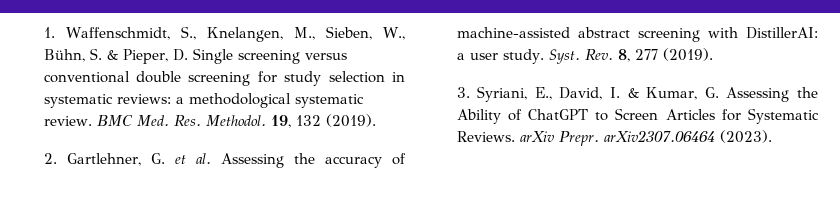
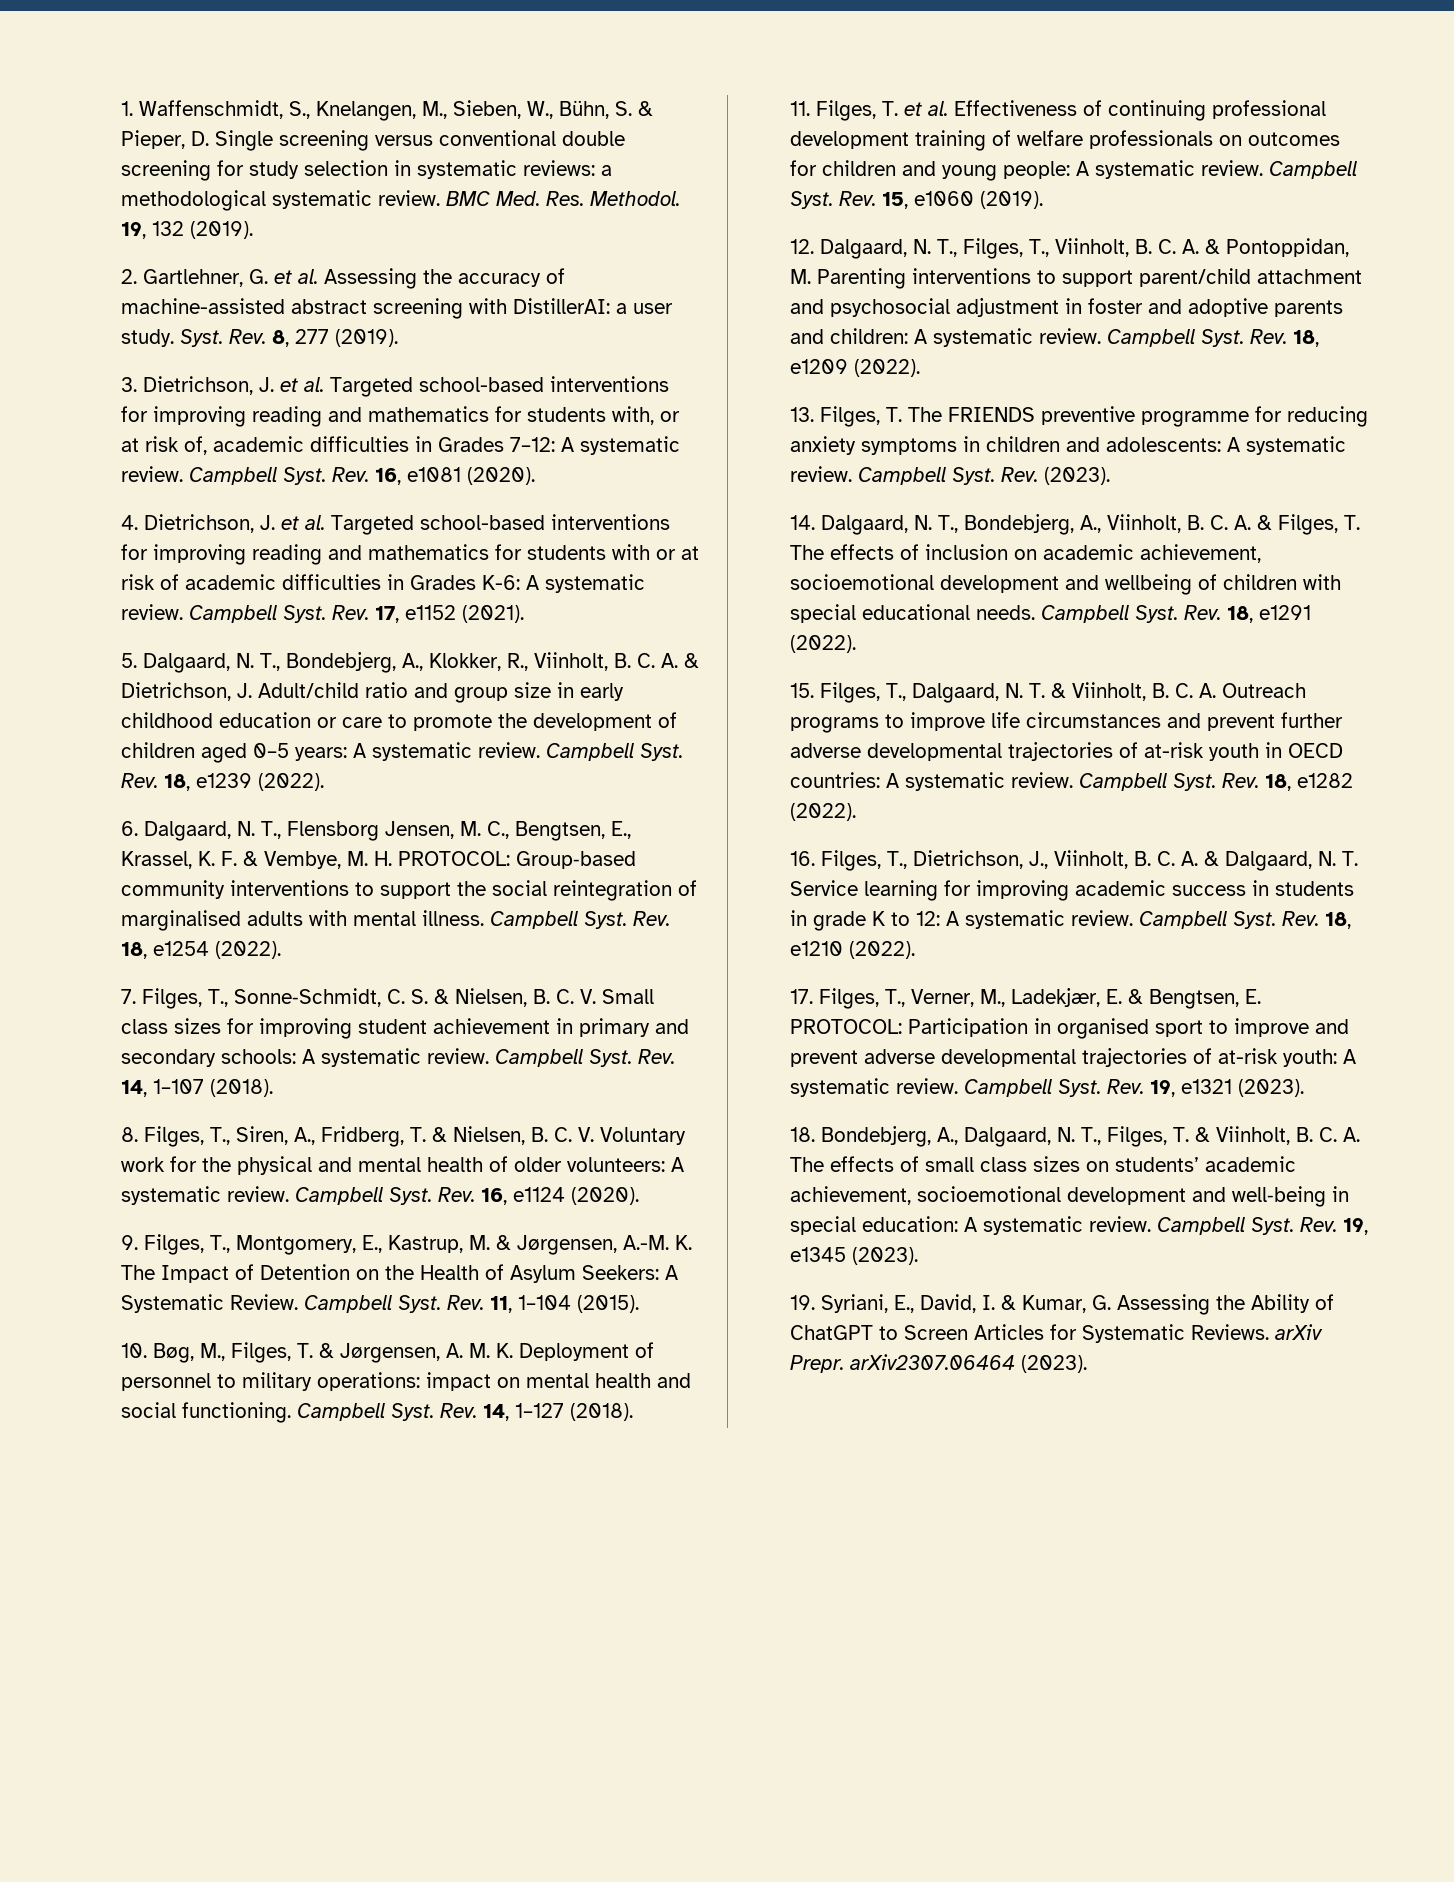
(470, 92) none -> [142,376,669,397] [120,406,680,427] [120,436,680,455] [120,466,535,485] [120,514,670,535] [120,544,699,565] [120,574,645,593] [120,604,524,623] [120,652,699,673] [120,682,624,703] [120,712,677,731] [120,742,683,763] [120,773,324,791] [120,821,631,841] [120,851,636,869] [120,880,697,901] [120,910,670,931] [120,941,281,959] [120,988,654,1009] [120,1018,689,1039] [120,1048,675,1067] [120,1079,273,1097] [120,1126,686,1147] [120,1156,684,1175] [120,1186,639,1205] [120,1234,692,1255] [120,1264,678,1283] [120,1294,639,1313] [120,1342,654,1363] [120,1372,691,1391] [120,1402,633,1423] [789,100,1326,121] [789,130,1340,151] [789,160,1357,181] [789,191,1043,209] [789,238,1349,259] [789,268,1362,289] [789,298,1343,317] [789,328,1319,347] [789,359,920,377] [789,406,1368,427] [789,436,1346,455] [789,466,1110,485] [789,514,1360,535] [789,544,1261,563] [789,574,1341,595] [789,604,1311,623] [789,635,856,653] [789,682,1306,703] [789,712,1343,733] [789,742,1343,761] [789,772,1353,791] [789,803,856,821] [789,850,1358,871] [789,880,1354,901] [789,910,1351,931] [789,941,915,959] [789,988,1261,1009] [789,1018,1349,1039] [789,1048,1356,1067] [789,1078,1304,1097] [789,1126,1360,1147] [789,1156,1296,1172] [789,1186,1349,1207] [789,1216,1368,1235] [789,1247,918,1265] [789,1295,815,1310] Dietrichson, J. et al. Targeted school-based interventions for improving reading and mathematics for students with, or at risk of, academic difficulties in Grades 7–12: A systematic review. Campbell Syst. Rev. 16, e1081 (2020). // 4. Dietrichson, J. et al. Targeted school-based interventions for improving reading and mathematics for students with or at risk of academic difficulties in Grades K-6: A systematic review. Campbell Syst. Rev. 17, e1152 (2021). // 5. Dalgaard, N. T., Bondebjerg, A., Klokker, R., Viinholt, B. C. A. & Dietrichson, J. Adult/child ratio and group size in early childhood education or care to promote the development of children aged 0–5 years: A systematic review. Campbell Syst. Rev. 18, e1239 (2022). // 6. Dalgaard, N. T., Flensborg Jensen, M. C., Bengtsen, E., Krassel, K. F. & Vembye, M. H. PROTOCOL: Group‐based community interventions to support the social reintegration of marginalised adults with mental illness. Campbell Syst. Rev. 18, e1254 (2022). // 7. Filges, T., Sonne‐Schmidt, C. S. & Nielsen, B. C. V. Small class sizes for improving student achievement in primary and secondary schools: A systematic review. Campbell Syst. Rev. 14, 1–107 (2018). // 8. Filges, T., Siren, A., Fridberg, T. & Nielsen, B. C. V. Voluntary work for the physical and mental health of older volunteers: A systematic review. Campbell Syst. Rev. 16, e1124 (2020). // 9. Filges, T., Montgomery, E., Kastrup, M. & Jørgensen, A.-M. K. The Impact of Detention on the Health of Asylum Seekers: A Systematic Review. Campbell Syst. Rev. 11, 1–104 (2015). // 10. Bøg, M., Filges, T. & Jørgensen, A. M. K. Deployment of personnel to military operations: impact on mental health and social functioning. Campbell Syst. Rev. 14, 1–127 (2018). // 11. Filges, T. et al. Effectiveness of continuing professional development training of welfare professionals on outcomes for children and young people: A systematic review. Campbell Syst. Rev. 15, e1060 (2019). // 12. Dalgaard, N. T., Filges, T., Viinholt, B. C. A. & Pontoppidan, M. Parenting interventions to support parent/child attachment and psychosocial adjustment in foster and adoptive parents and children: A systematic review. Campbell Syst. Rev. 18, e1209 (2022). // 13. Filges, T. The FRIENDS preventive programme for reducing anxiety symptoms in children and adolescents: A systematic review. Campbell Syst. Rev. (2023). // 14. Dalgaard, N. T., Bondebjerg, A., Viinholt, B. C. A. & Filges, T. The effects of inclusion on academic achievement, socioemotional development and wellbeing of children with special educational needs. Campbell Syst. Rev. 18, e1291 (2022). // 15. Filges, T., Dalgaard, N. T. & Viinholt, B. C. A. Outreach programs to improve life circumstances and prevent further adverse developmental trajectories of at-risk youth in OECD countries: A systematic review. Campbell Syst. Rev. 18, e1282 (2022). // 16. Filges, T., Dietrichson, J., Viinholt, B. C. A. & Dalgaard, N. T. Service learning for improving academic success in students in grade K to 12: A systematic review. Campbell Syst. Rev. 18, e1210 (2022). // 17. Filges, T., Verner, M., Ladekjær, E. & Bengtsen, E. PROTOCOL: Participation in organised sport to improve and prevent adverse developmental trajectories of at-risk youth: A systematic review. Campbell Syst. Rev. 19, e1321 (2023). // 18. Bondebjerg, A., Dalgaard, N. T., Filges, T. & Viinholt, B. C. A. The effects of small class sizes on students’ academic achievement, socioemotional development and well‐being in special education: A systematic review. Campbell Syst. Rev. 19, e1345 (2023). // 19.

